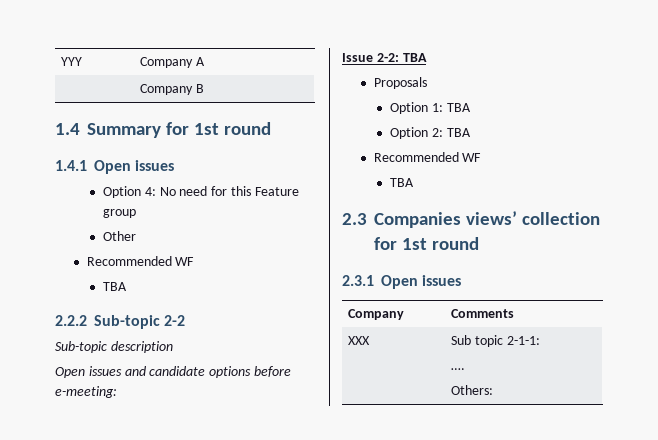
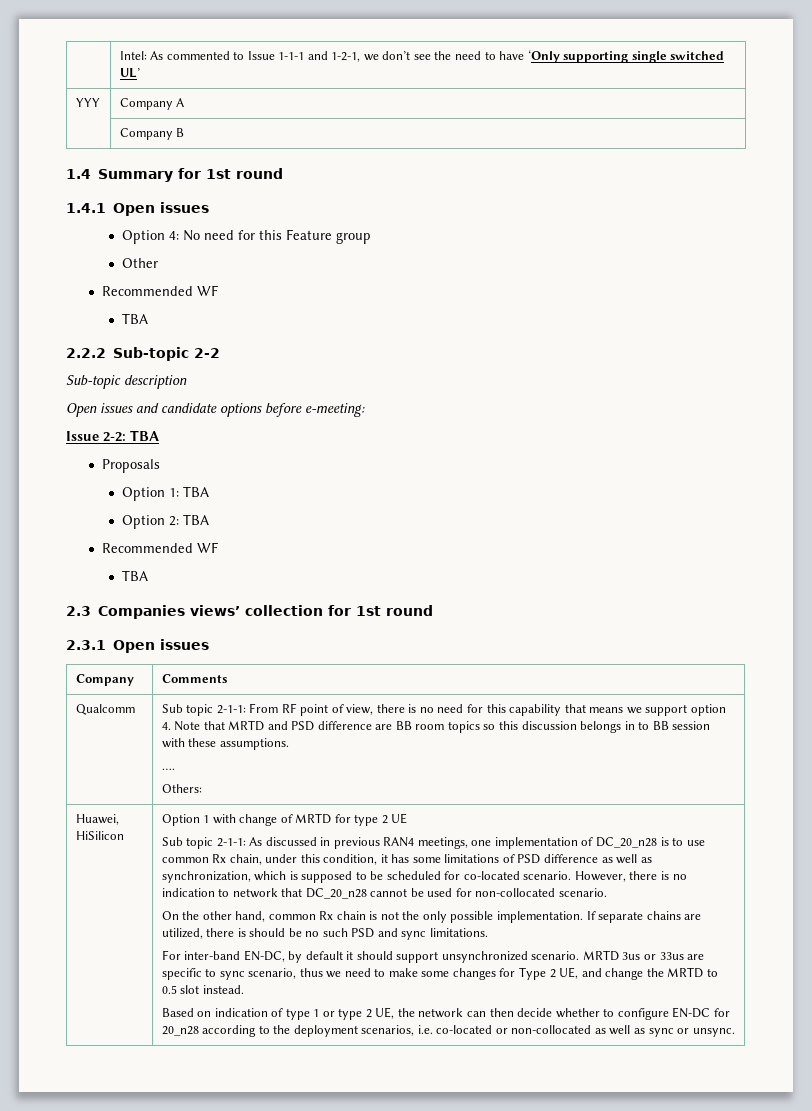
(61, 61) none -> [119,50,725,63] [119,68,140,78] | Intel: As commented to Issue 1-1-1 and 1-2-1, we don’t see the need to have ‘Only supporting single switched UL’ //
[348,336,371,345] [451,335,540,347] [451,368,466,370] [451,385,494,395] XXX | Sub topic 2-1-1: // …. // Others: -> [75,704,135,715] [161,703,726,716] [161,720,711,733] [161,738,289,750] [161,768,175,770] [161,784,202,793] [75,814,119,825] [75,831,124,840] [161,813,408,826] [161,837,705,849] [161,854,652,865] [161,871,687,883] [161,888,607,899] [161,911,702,923] [161,928,488,940] [161,950,705,963] [161,967,718,980] [161,985,244,994] [161,1007,730,1020] [161,1025,735,1037] Qualcomm | Sub topic 2-1-1: From RF point of view, there is no need for this capability that means we support option 4. Note that MRTD and PSD difference are BB room topics so this discussion belongs in to BB session with these assumptions. // …. // Others: // Huawei, HiSilicon | Option 1 with change of MRTD for type 2 UE // Sub topic 2-1-1: As discussed in previous RAN4 meetings, one implementation of DC_20_n28 is to use common Rx chain, under this condition, it has some limitations of PSD difference as well as synchronization, which is supposed to be scheduled for co-located scenario. However, there is no indication to network that DC_20_n28 cannot be used for non-collocated scenario. // On the other hand, common Rx chain is not the only possible implementation. If separate chains are utilized, there is should be no such PSD and sync limitations. // For inter-band EN-DC, by default it should support unsynchronized scenario. MRTD 3us or 33us are specific to sync scenario, thus we need to make some changes for Type 2 UE, and change the MRTD to 0.5 slot instead. // Based on indication of type 1 or type 2 UE, the network can then decide whether to configure EN-DC for 20_n28 according to the deployment scenarios, i.e. co-located or non-collocated as well as sync or unsync.

